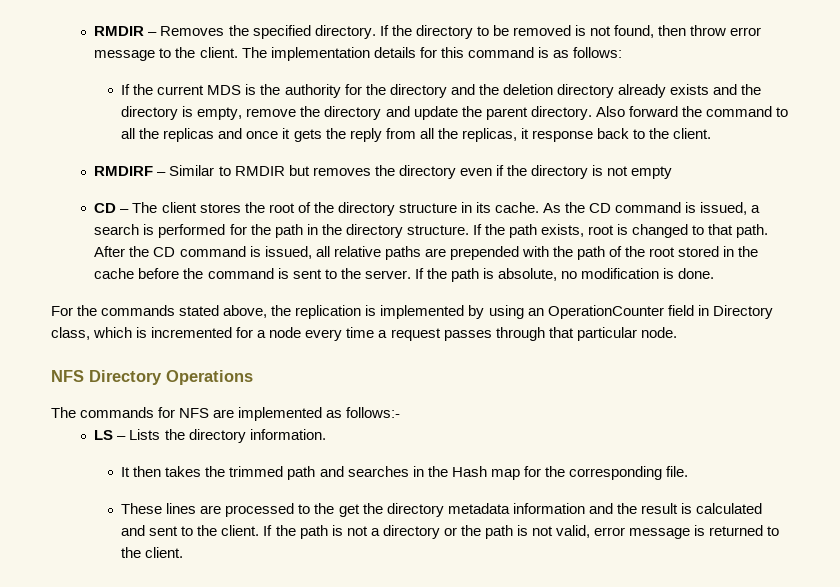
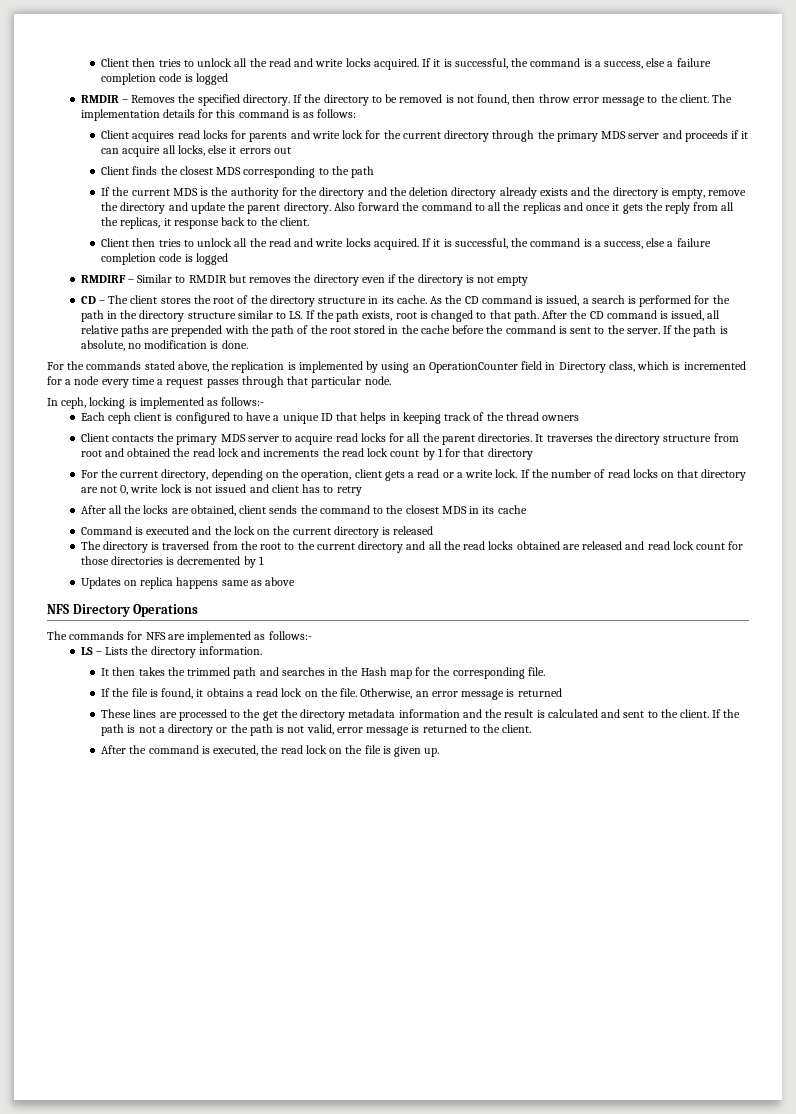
(94, 31) none -> [101,58,711,70] [101,73,228,85] Client then tries to unlock all the read and write locks acquired. If it is successful, the command is a success, else a failure completion code is logged //
(622, 52) none -> [101,130,749,142] [101,145,291,157] [101,166,375,178] // Client acquires read locks for parents and write lock for the current directory through the primary MDS server and proceeds if it can acquire all locks, else it errors out // Client finds the closest MDS corresponding to the path
(712, 133) none -> [101,238,711,250] [101,253,228,265] // Client then tries to unlock all the read and write locks acquired. If it is successful, the command is a success, else a failure completion code is logged
[406,225,469,235] structure. -> [187,310,303,319] structure similar to LS.
(677, 332) none -> [47,397,265,409] [80,412,580,424] [80,433,739,445] [80,448,533,460] [80,469,747,481] [80,484,362,496] [80,505,527,516] [80,526,434,538] [80,541,744,553] [80,556,264,568] [80,577,296,589] // In ceph, locking is implemented as follows:- // Each ceph client is configured to have a unique ID that helps in keeping track of the thread owners // Client contacts the primary MDS server to acquire read locks for all the parent directories. It traverses the directory structure from root and obtained the read lock and increments the read lock count by 1 for that directory // For the current directory, depending on the operation, client gets a read or a write lock. If the number of read locks on that directory are not 0, write lock is not issued and client has to retry // After all the locks are obtained, client sends the command to the closest MDS in its cache // Command is executed and the lock on the current directory is released // The directory is traversed from the root to the current directory and all the read locks obtained are released and read lock count for those directories is decremented by 1 // Updates on replica happens same as above
(688, 471) none -> [101,688,562,700] // If the file is found, it obtains a read lock on the file. Otherwise, an error message is returned
(184, 552) none -> [101,745,440,757] // After the command is executed, the read lock on the file is given up.

